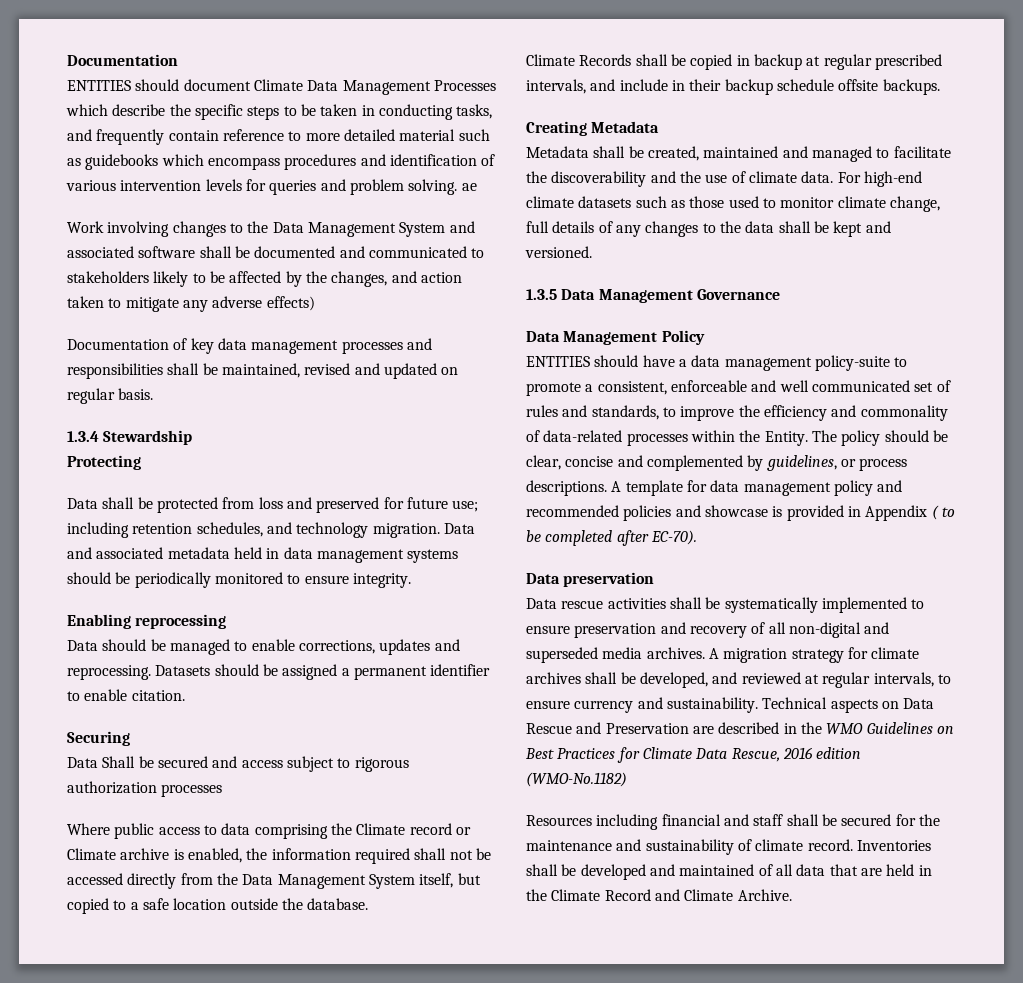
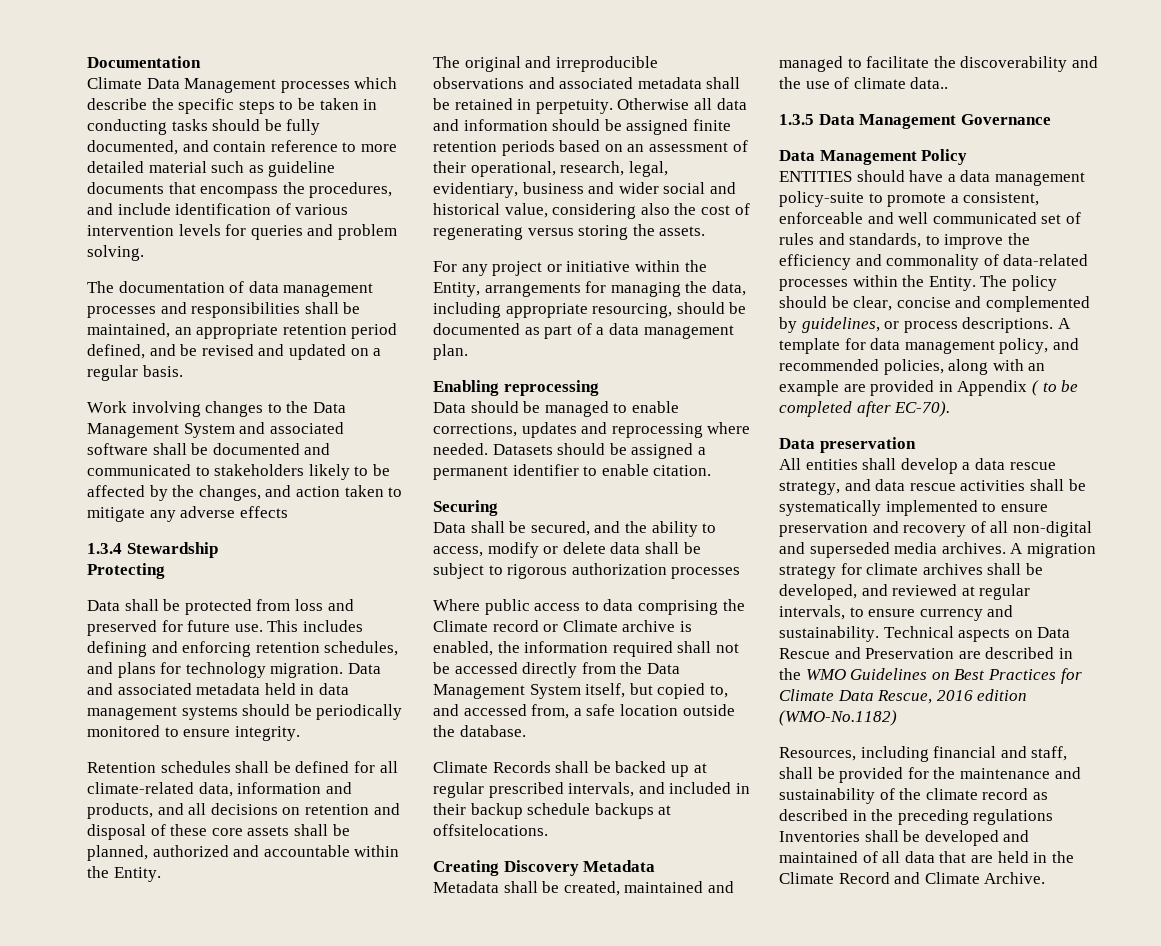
[67,79,251,91] ENTITIES should document -> (201, 62) none
[433,80,496,91] Processes -> [280,81,350,93] processes
[456,104,493,119] [67,129,165,145] tasks, and frequently -> [171,119,321,135] [87,140,209,155] tasks should be fully documented, and
[85,154,386,170] guidebooks which encompass procedures and -> [268,161,336,177] [87,182,393,198] [87,203,171,215] guideline documents that encompass the procedures, and include
[461,183,477,191] ae -> [87,281,374,297] [87,302,361,318] [87,323,398,339] [87,344,382,360] [87,365,183,381] // The documentation of data management processes and responsibilities shall be maintained, an appropriate retention period defined, and be revised and updated on a regular basis.
[266,296,315,311] [67,338,432,354] [67,363,459,379] [67,388,154,404] effects) // Documentation of key data management processes and responsibilities shall be maintained, revised and updated on regular basis. -> [239,506,288,518] effects
[452,500,479,512] [67,522,129,538] use; including -> [234,620,363,632] [87,641,252,657] use. This includes defining and enforcing
(292, 528) none -> [117,662,182,678] plans for
(411, 580) none -> [87,761,398,773] [87,782,352,797] [87,803,400,819] [87,824,350,840] [87,845,400,861] [87,866,161,882] [433,56,658,72] [433,77,741,89] [433,98,747,114] [433,119,731,135] [433,140,748,156] [433,161,668,177] [433,182,736,198] [433,203,750,219] [433,224,706,240] [433,260,707,276] [433,281,746,297] [433,302,747,318] [433,323,734,339] [433,344,468,360] // Retention schedules shall be defined for all climate-related data, information and products, and all decisions on retention and disposal of these core assets shall be planned, authorized and accountable within the Entity. // The original and irreproducible observations and associated metadata shall be retained in perpetuity. Otherwise all data and information should be assigned finite retention periods based on an assessment of their operational, research, legal, evidentiary, business and wider social and historical value, considering also the cost of regenerating versus storing the assets. // For any project or initiative within the Entity, arrangements for managing the data, including appropriate resourcing, should be documented as part of a data management plan.
[67,665,151,680] reprocessing. -> [611,422,751,438] [433,443,488,455] reprocessing where needed.
[102,756,283,768] Shall be secured and access -> [470,521,717,537] [433,542,701,558] shall be secured, and the ability to access, modify or delete data shall be
[113,900,127,910] to -> [709,685,728,698] [433,704,570,719] to, and accessed from,
[690,54,802,70] copied in backup -> [615,761,689,777] backed up
[619,79,668,91] include -> [669,782,732,794] included
[838,79,940,95] offsite backups. -> [594,803,672,819] [433,824,548,836] backups at offsitelocations.
(587, 128) none -> [503,860,579,876] Discovery
[801,171,922,187] [526,196,940,212] [526,221,891,237] [525,246,592,258] data. For high-end climate datasets such as those used to monitor climate change, full details of any changes to the data shall be kept and versioned. -> [910,77,949,89] data..
[833,480,873,496] policy -> [999,338,1049,354] policy,
[623,505,783,521] policies and showcase is -> [883,359,1046,375] [779,380,866,396] policies, along with an example are
[526,598,557,609] Data -> [779,458,1056,474] [779,479,906,495] All entities shall develop a data rescue strategy, and data
[526,815,592,826] Resources -> [779,747,856,761] Resources,
[753,814,892,826] staff shall be secured -> [1031,746,1068,761] [779,767,904,783] staff, shall be provided
[755,839,853,851] climate record. -> [899,788,1048,800] [779,809,1054,825] the climate record as described in the preceding regulations

